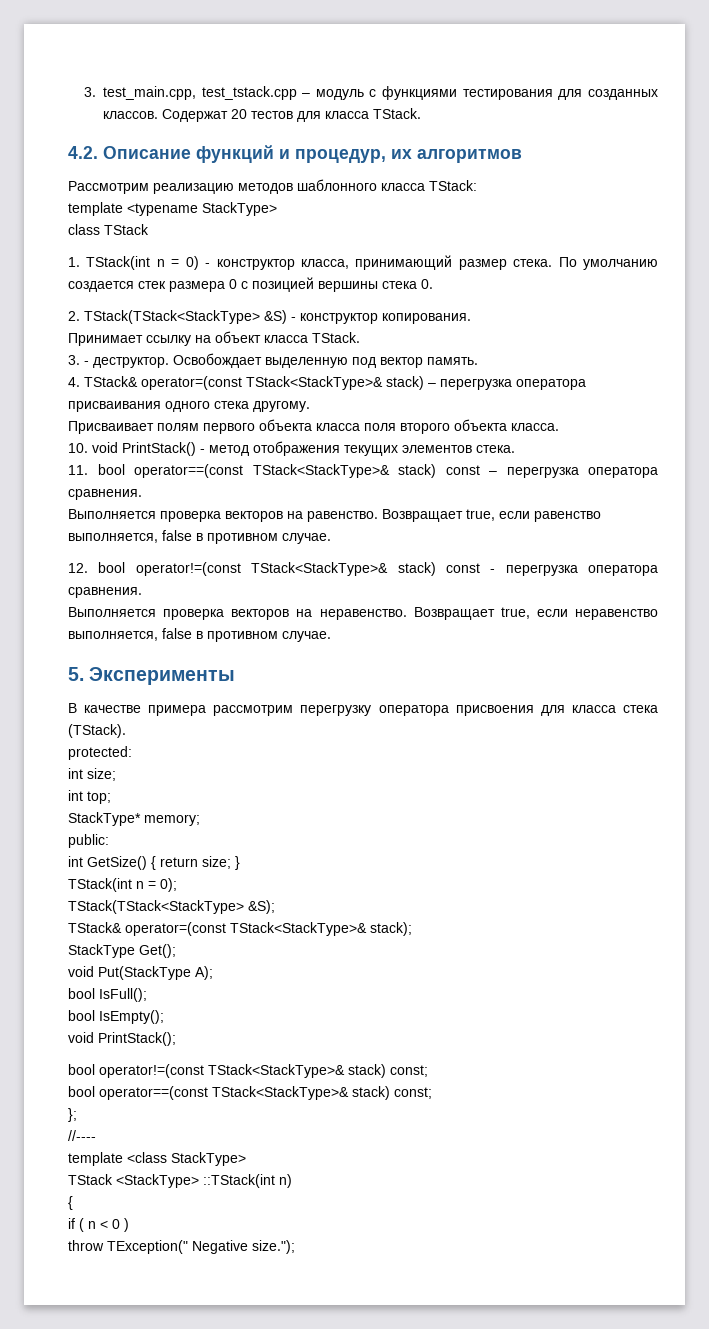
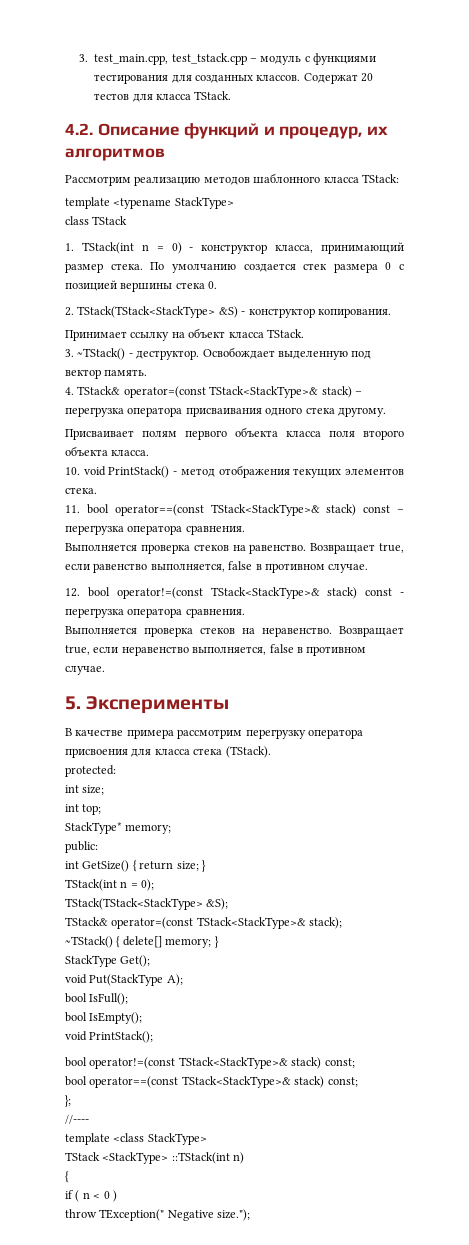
(80, 360) none -> [77,348,126,360] ~TStack()
[225,511,283,522] векторов -> [193,544,229,551] стеков
[231,609,290,620] векторов -> [200,627,235,634] стеков
(412, 929) none -> [65,936,219,948] // ~TStack() { delete[] memory; }

